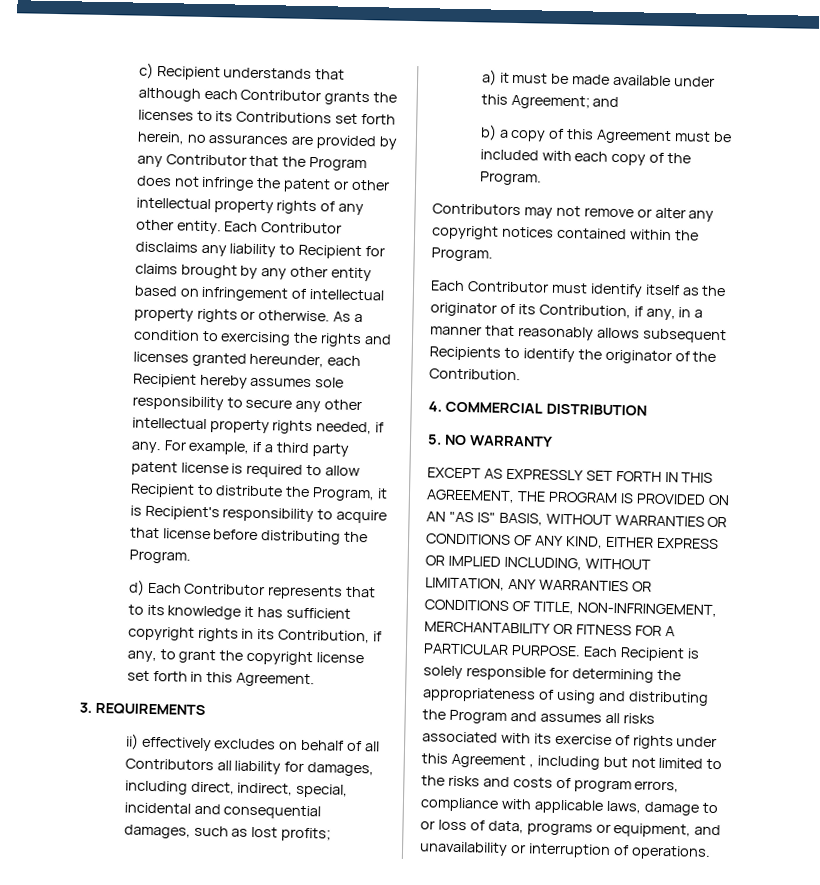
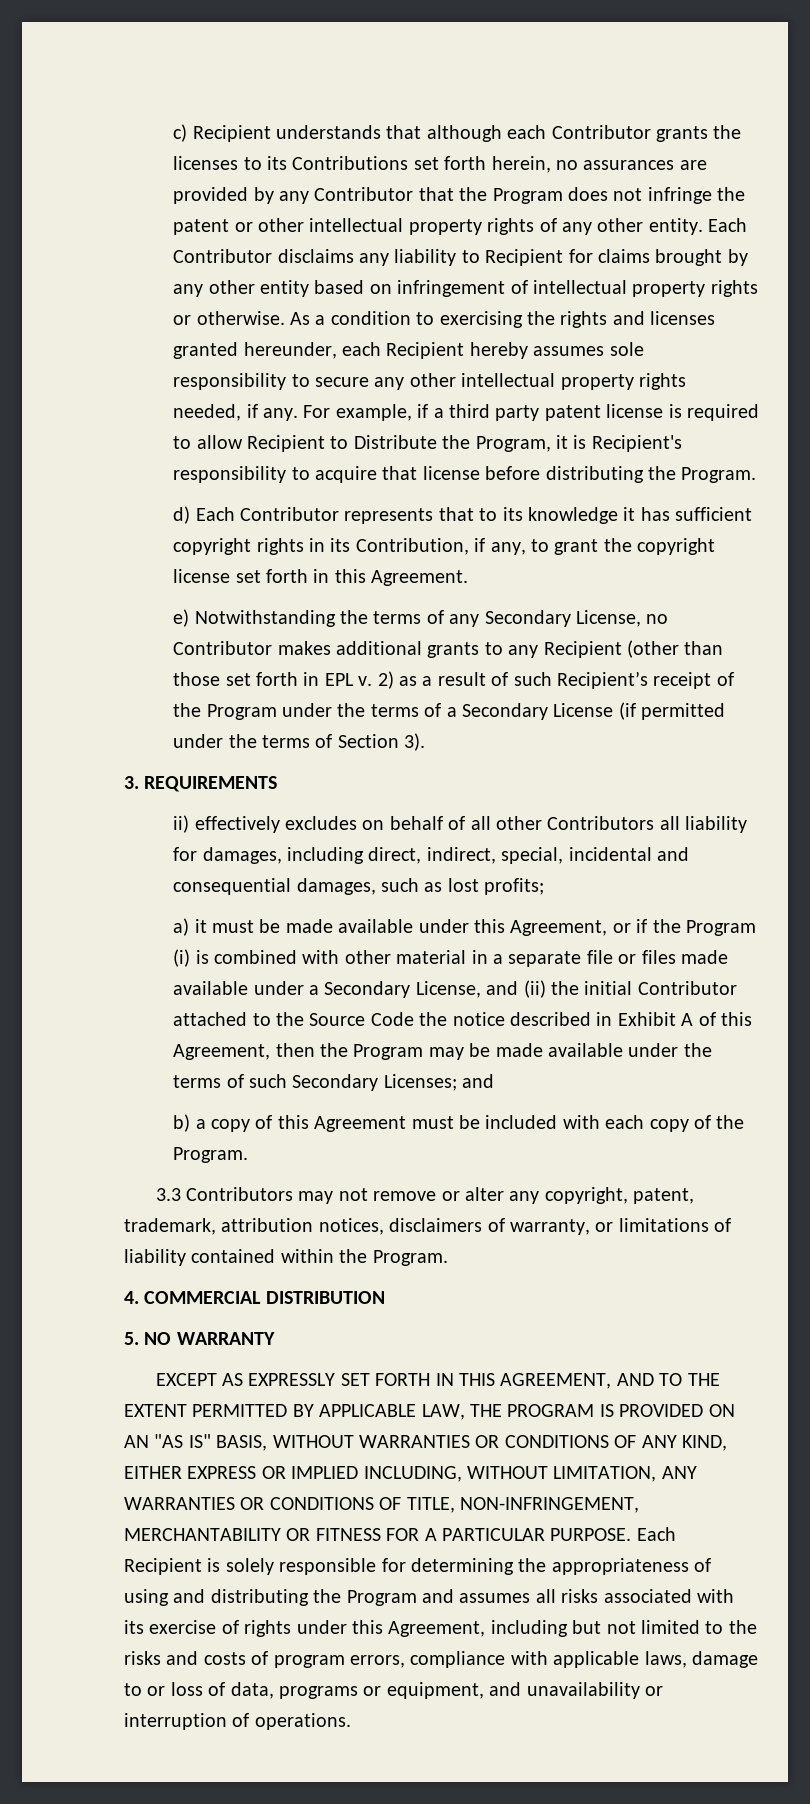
[215,485,284,497] distribute -> [353,435,437,449] Distribute
(316, 680) none -> [173,609,669,627] [173,640,724,658] [173,671,734,689] [173,702,726,720] [173,733,426,751] // e) Notwithstanding the terms of any Secondary License, no Contributor makes additional grants to any Recipient (other than those set forth in EPL v. 2) as a result of such Recipient’s receipt of the Program under the terms of a Secondary License (if permitted under the terms of Section 3).
(381, 746) none -> [495,816,542,830] other
[510,94,590,110] Agreement; -> [510,919,756,936] [173,949,728,967] [173,980,737,998] [173,1012,752,1026] [173,1043,712,1060] [173,1074,457,1091] Agreement, or if the Program (i) is combined with other material in a separate file or files made available under a Secondary License, and (ii) the initial Contributor attached to the Source Code the notice described in Exhibit A of this Agreement, then the Program may be made available under the terms of such Secondary Licenses;
(542, 178) none -> [155,1188,181,1201] 3.3
[431,225,699,241] [431,247,493,262] [430,280,727,298] [430,302,704,321] [430,325,727,344] [429,346,717,365] [429,368,521,381] copyright notices contained within the Program. // Each Contributor must identify itself as the originator of its Contribution, if any, in a manner that reasonably allows subsequent Recipients to identify the originator of the Contribution. -> [544,1187,695,1204] [124,1218,732,1235] [124,1249,448,1266] copyright, patent, trademark, attribution notices, disclaimers of warranty, or limitations of liability contained within the Program.
(515, 496) none -> [616,1373,720,1386] [124,1404,465,1420] AND TO THE EXTENT PERMITTED BY APPLICABLE LAW,
[450,753,534,769] Agreement , -> [388,1621,486,1637] Agreement,

